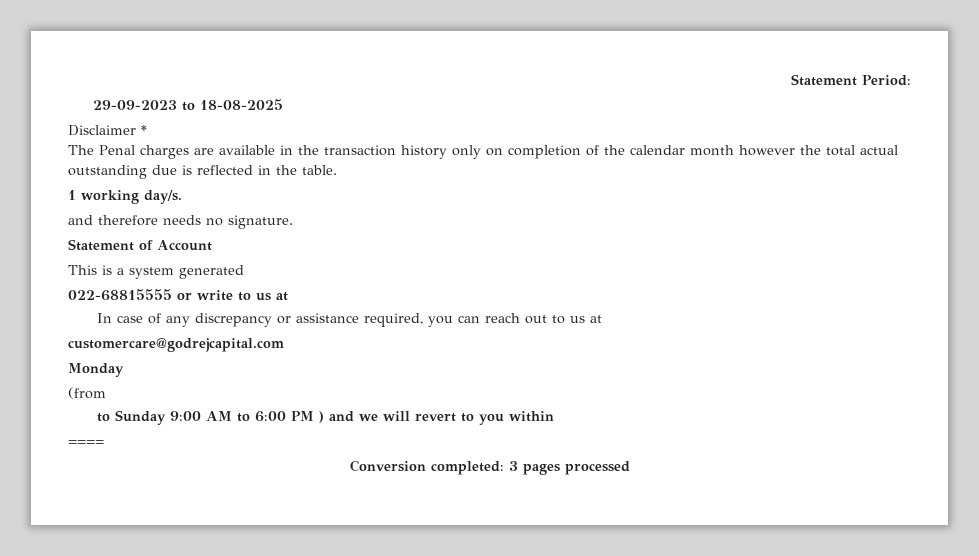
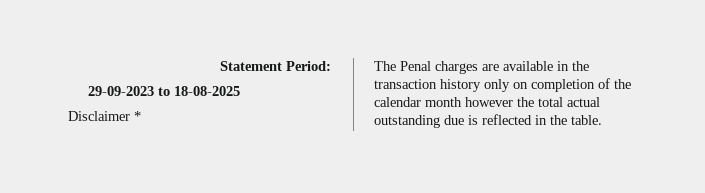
[68,190,182,204] [68,215,293,229] [68,239,212,251] [68,265,244,279] [68,289,288,301] [97,313,603,327] [68,338,284,352] [68,363,124,377] [68,387,106,399] [97,410,555,425] [68,440,104,446] [349,460,630,475] // 1 working day/s. // and therefore needs no signature. // Statement of Account // This is a system generated // 022-68815555 or write to us at // In case of any discrepancy or assistance required, you can reach out to us at // customercare@godrejcapital.com // Monday // (from // to Sunday 9:00 AM to 6:00 PM ) and we will revert to you within // ==== // Conversion completed: 3 pages processed -> (602, 120) none

